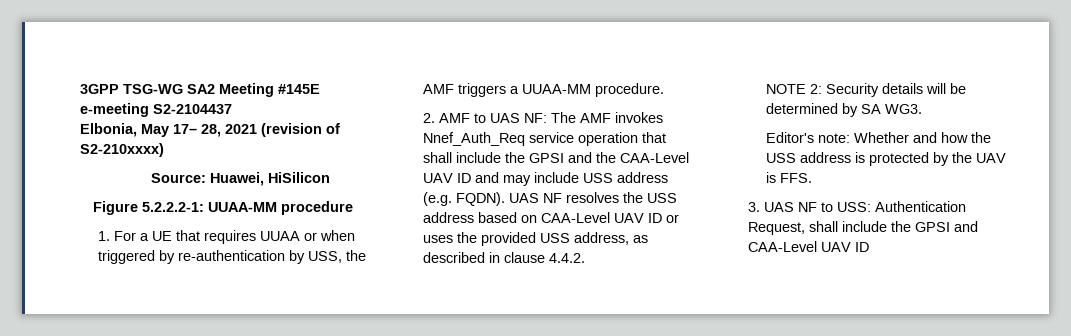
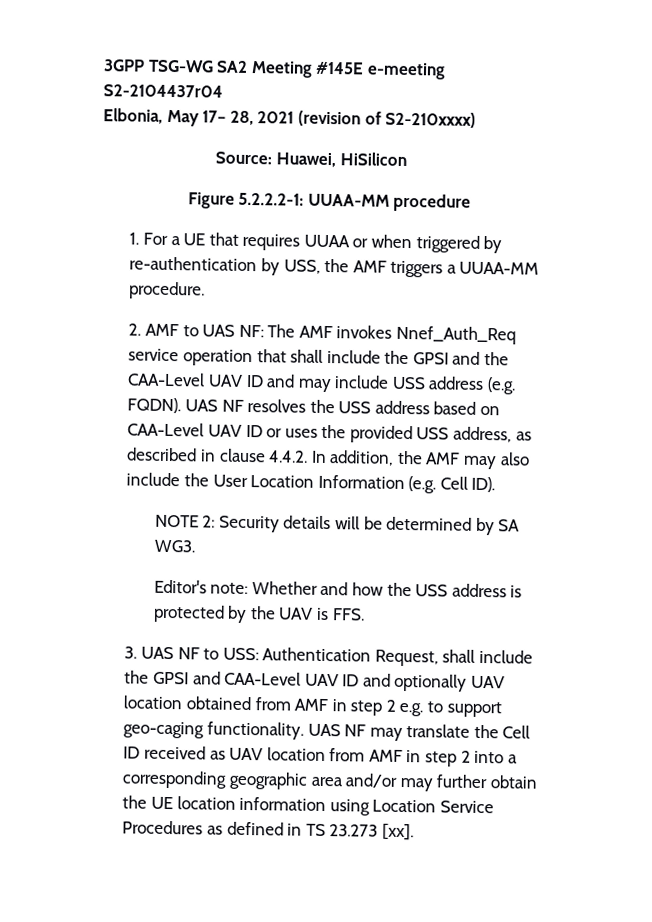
[153,104,232,114] S2-2104437 -> [103,84,223,98] S2-2104437r04
(585, 258) none -> [310,450,530,470] [126,472,496,494] In addition, the AMF may also include the User Location Information (e.g. Cell ID).
(869, 247) none -> [362,673,506,692] [123,695,502,718] [123,721,531,741] [123,745,518,767] [122,770,538,792] [122,795,494,816] [122,820,414,841] and optionally UAV location obtained from AMF in step 2 e.g. to support geo-caging functionality. UAS NF may translate the Cell ID received as UAV location from AMF in step 2 into a corresponding geographic area and/or may further obtain the UE location information using Location Service Procedures as defined in TS 23.273 [xx].

